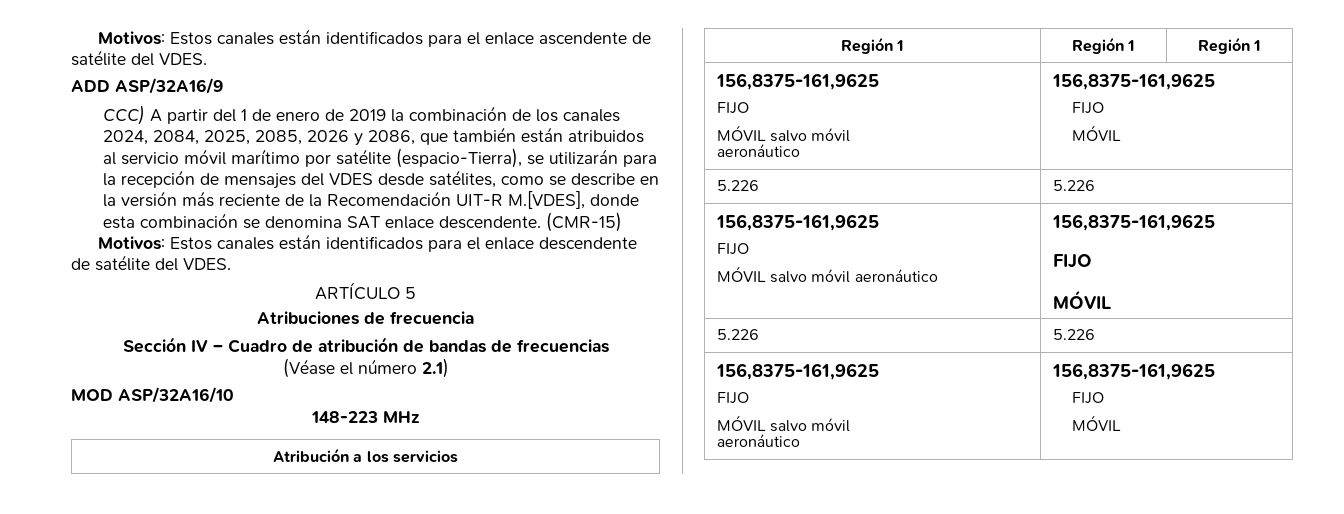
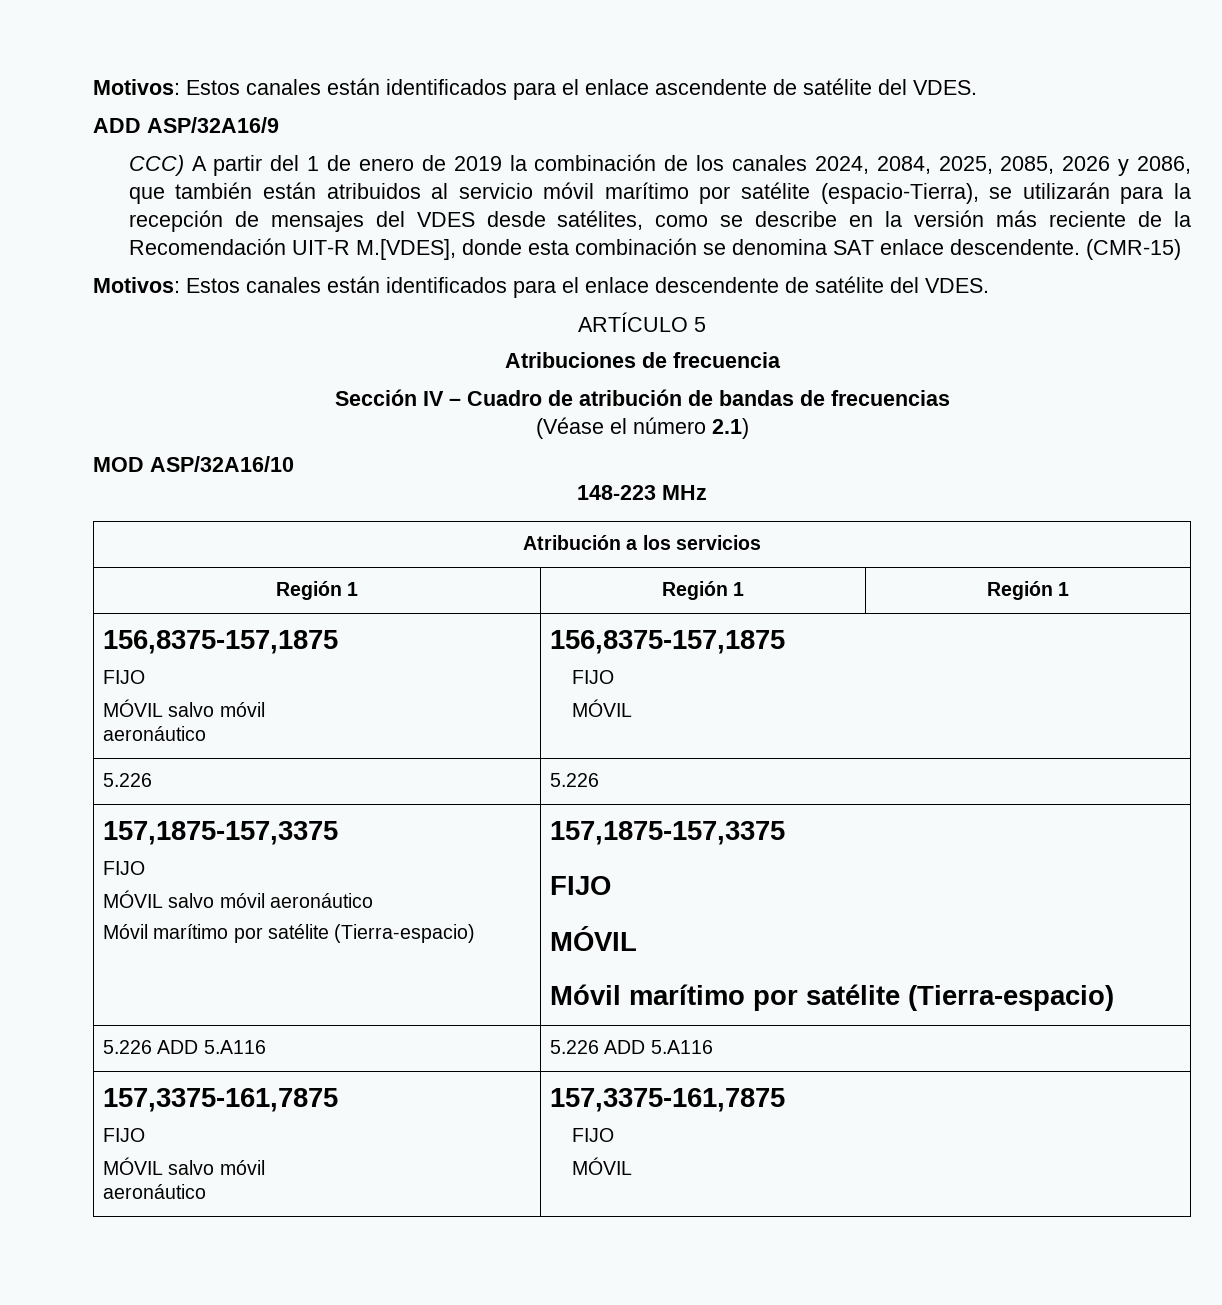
[715,73,879,90] [716,102,749,114] [716,125,851,142] [716,144,800,157] [1051,73,1215,90] [1071,102,1104,114] [1071,125,1121,141] [716,180,759,191] [1052,180,1095,191] [715,214,879,231] 156,8375-161,9625 // FIJO // MÓVIL salvo móvil // aeronáutico | 156,8375-161,9625 // FIJO // MÓVIL // 5.226 | 5.226 // 156,8375-161,9625 -> [103,630,339,654] [103,670,146,684] [103,699,265,717] [103,726,207,741] [550,630,786,654] [571,670,614,684] [571,699,632,717] [103,773,153,787] [550,773,600,787] [103,821,339,845] 156,8375-157,1875 // FIJO // MÓVIL salvo móvil // aeronáutico | 156,8375-157,1875 // FIJO // MÓVIL // 5.226 | 5.226 // 157,1875-157,3375
[1051,214,1215,231] [1052,254,1092,268] [1052,290,1111,309] [716,329,759,340] [1052,329,1095,340] [715,363,879,380] [716,392,749,404] [716,415,851,432] [716,434,800,447] [1051,363,1215,380] | 156,8375-161,9625 // FIJO // MÓVIL // 5.226 | 5.226 // 156,8375-161,9625 // FIJO // MÓVIL salvo móvil // aeronáutico | 156,8375-161,9625 -> [103,924,476,943] [550,821,786,845] [550,876,612,895] [550,926,638,951] [550,984,1115,1011] [103,1040,266,1054] [550,1040,713,1054] [103,1088,339,1112] [103,1128,146,1142] [103,1157,265,1175] [103,1184,207,1199] [550,1088,786,1112] // Móvil marítimo por satélite (Tierra-espacio) | 157,1875-157,3375 // FIJO // MÓVIL // Móvil marítimo por satélite (Tierra-espacio) // 5.226 ADD 5.A116 | 5.226 ADD 5.A116 // 157,3375-161,7875 // FIJO // MÓVIL salvo móvil // aeronáutico | 157,3375-161,7875

